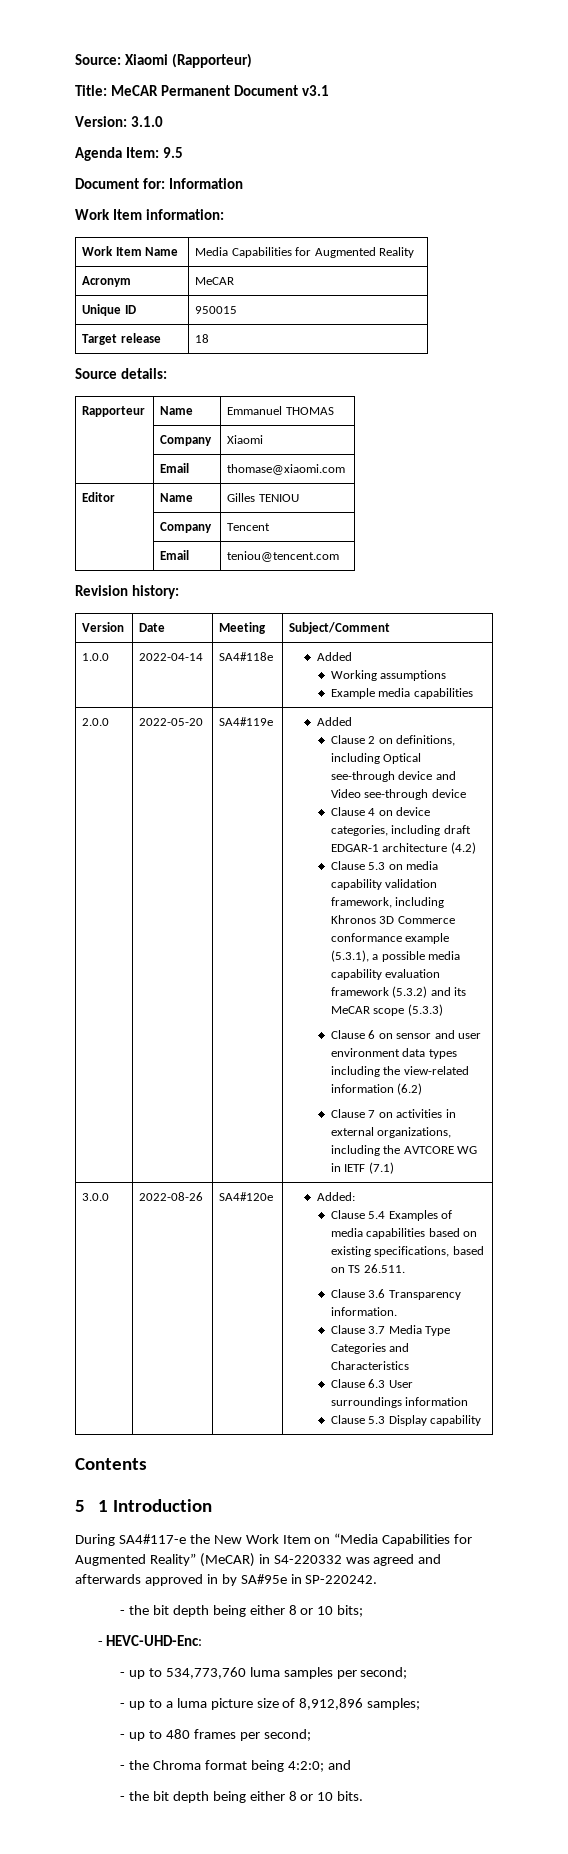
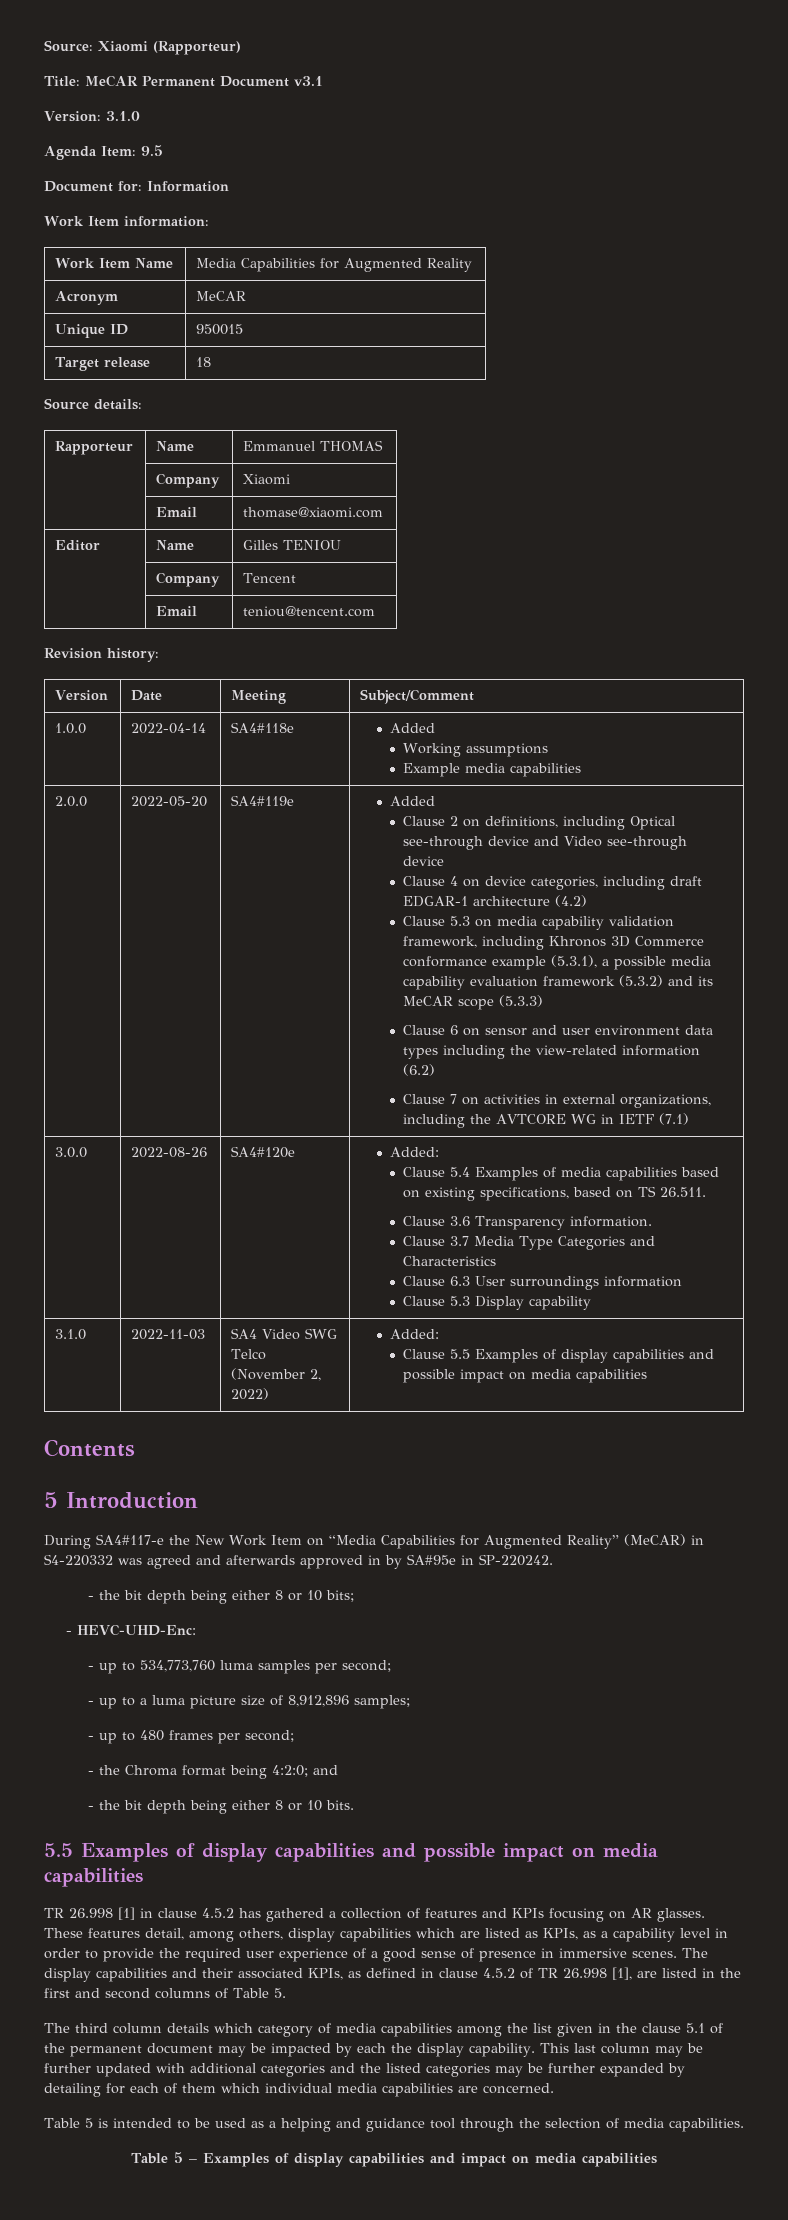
(482, 1420) none -> [55,1329,87,1340] [131,1329,206,1340] [231,1328,338,1340] [231,1349,267,1360] [231,1368,322,1381] [231,1388,270,1400] [389,1329,439,1339] [402,1349,714,1363] [402,1369,647,1383] // 3.1.0 | 2022-11-03 | SA4 Video SWG Telco (November 2, 2022) | Added: // Clause 5.5 Examples of display capabilities and possible impact on media capabilities
[97,1500,108,1512] 1 -> (58, 1500) none
(364, 1796) none -> [44,1843,658,1862] [44,1868,143,1887] [44,1907,705,1922] [44,1928,728,1942] [44,1948,708,1962] [44,1967,741,1982] [44,1988,286,1999] [44,2023,723,2037] [44,2043,703,2057] [44,2063,685,2077] [44,2083,554,2097] [44,2118,744,2132] [131,2152,657,2167] // 5.5 Examples of display capabilities and possible impact on media capabilities // TR 26.998 [1] in clause 4.5.2 has gathered a collection of features and KPIs focusing on AR glasses. These features detail, among others, display capabilities which are listed as KPIs, as a capability level in order to provide the required user experience of a good sense of presence in immersive scenes. The display capabilities and their associated KPIs, as defined in clause 4.5.2 of TR 26.998 [1], are listed in the first and second columns of Table 5. // The third column details which category of media capabilities among the list given in the clause 5.1 of the permanent document may be impacted by each the display capability. This last column may be further updated with additional categories and the listed categories may be further expanded by detailing for each of them which individual media capabilities are concerned. // Table 5 is intended to be used as a helping and guidance tool through the selection of media capabilities. // Table 5 – Examples of display capabilities and impact on media capabilities

